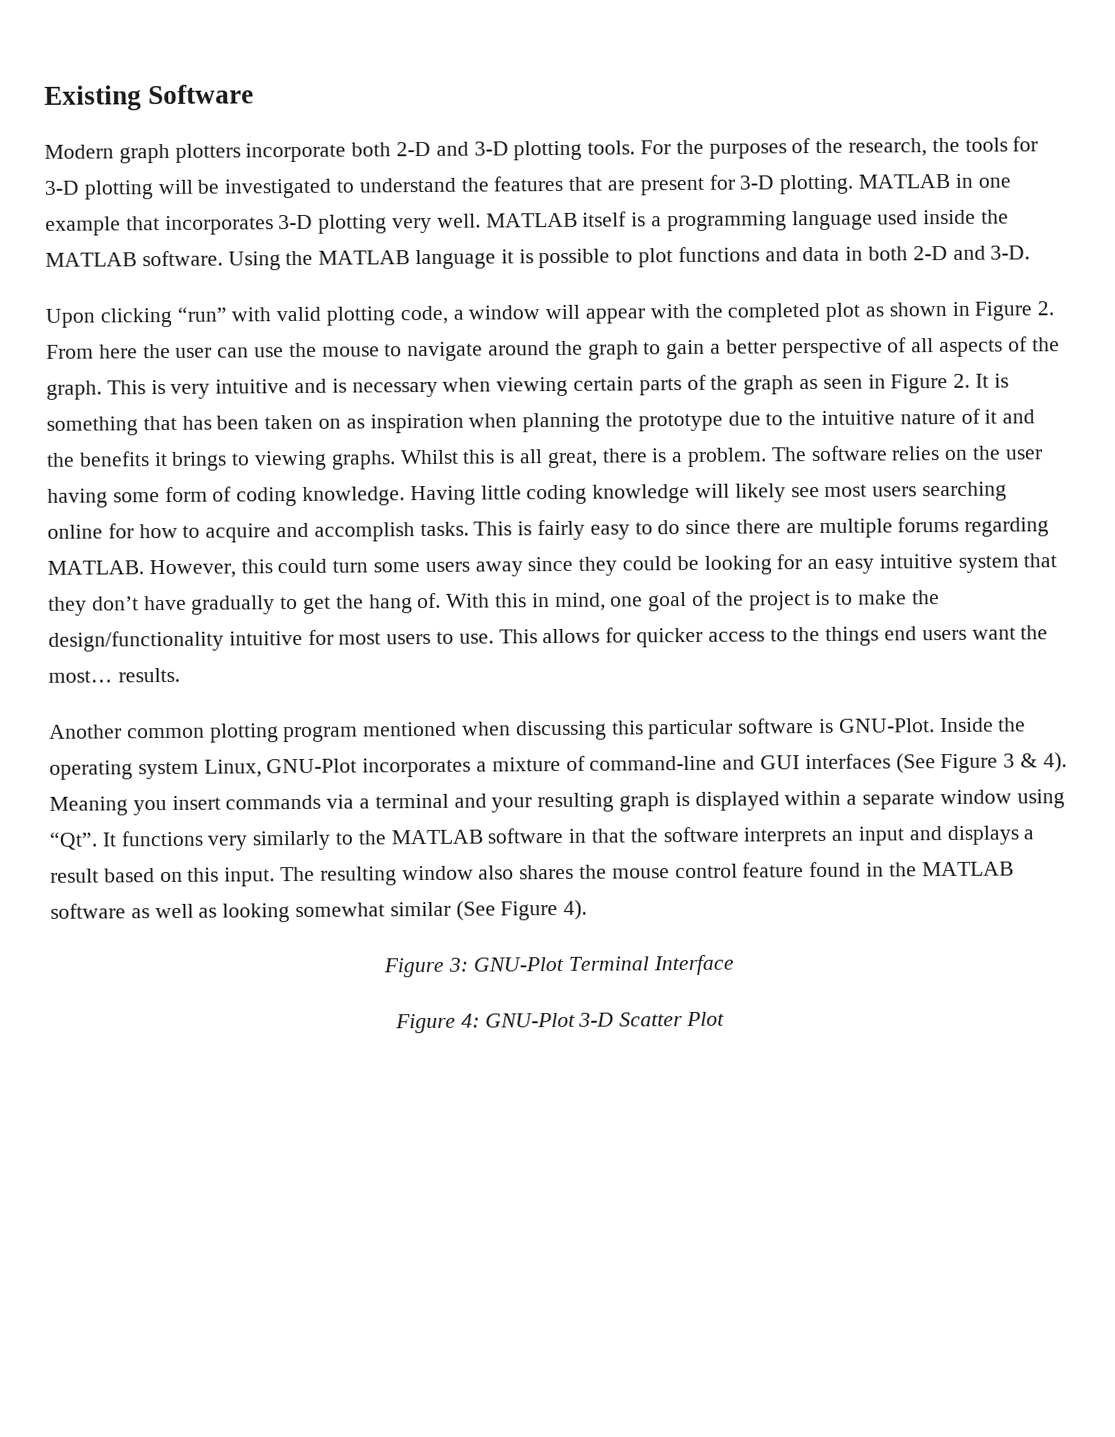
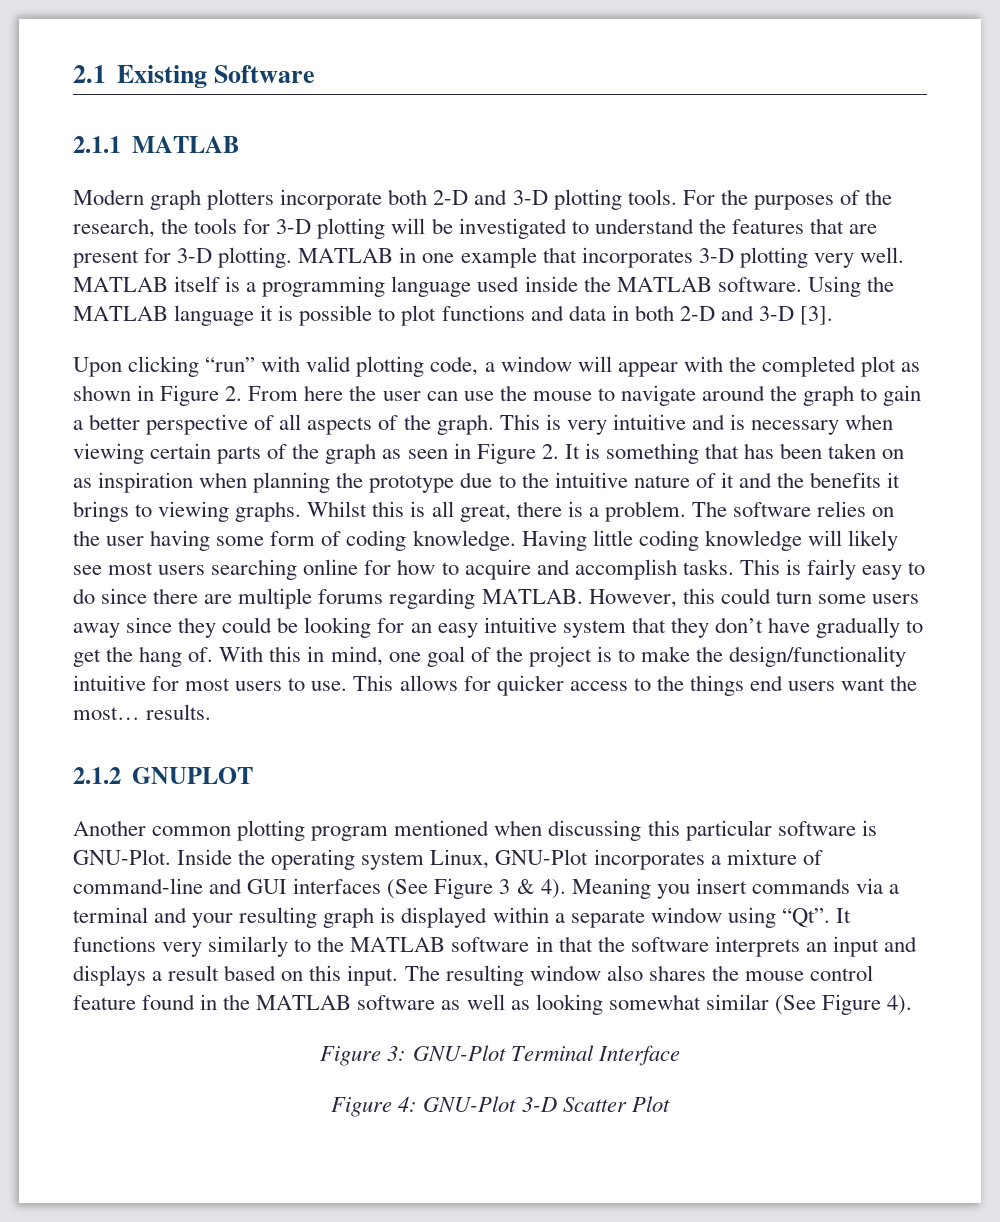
(44, 98) none -> [73,65,106,83] 2.1
(255, 94) none -> [73,136,240,153] // 2.1.1 MATLAB
[990,245,1031,260] 3-D. -> [759,306,834,325] 3-D [3].
(180, 675) none -> [73,767,254,784] // 2.1.2 GNUPLOT

